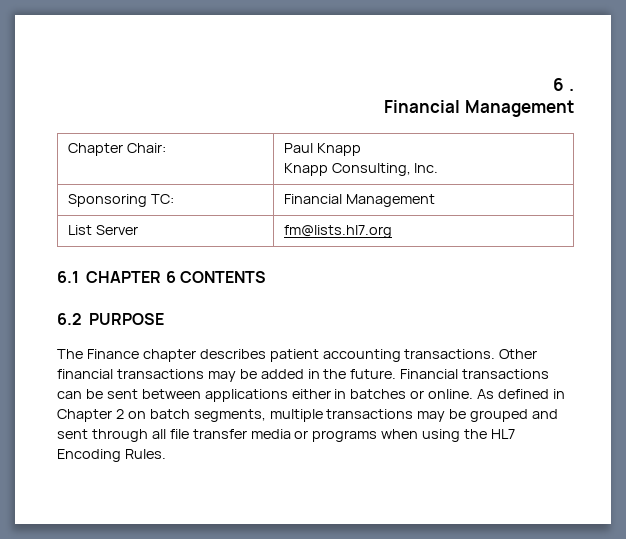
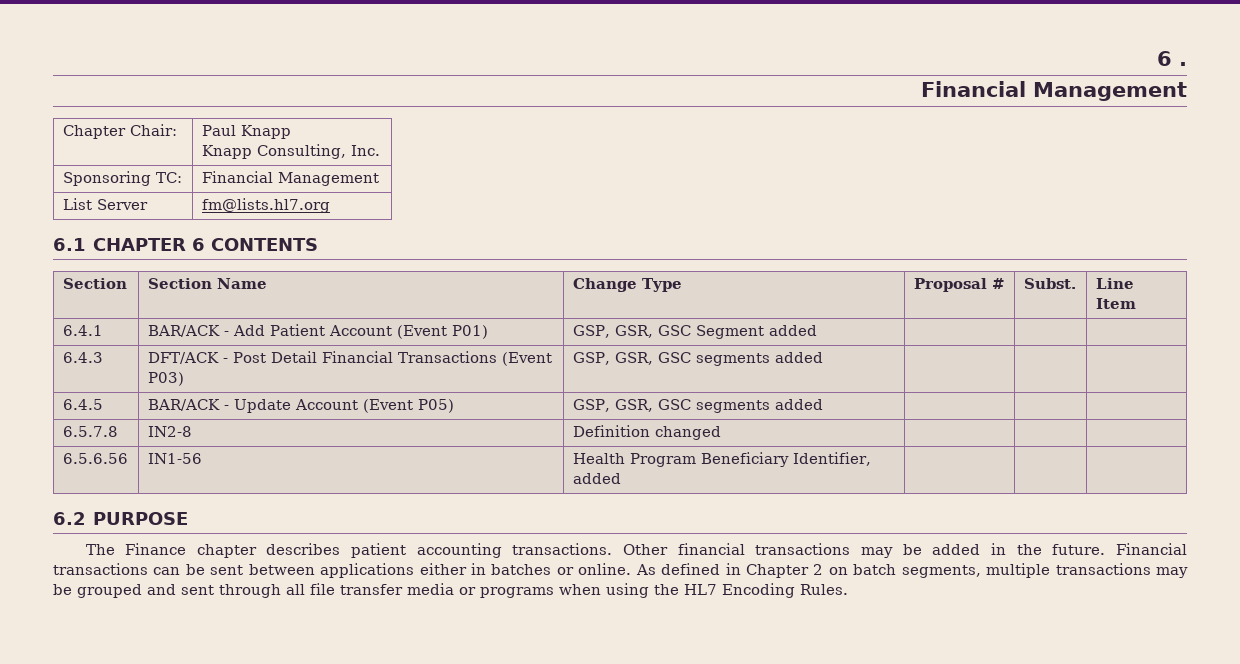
(266, 277) none -> [62,278,127,289] [147,278,267,289] [572,278,682,292] [913,278,1005,292] [1023,278,1076,289] [1095,278,1134,289] [1095,298,1136,309] [62,325,103,336] [147,324,488,339] [572,325,817,339] [62,352,103,363] [147,351,552,366] [147,372,184,386] [572,352,823,366] [62,399,103,410] [147,399,454,413] [572,399,823,413] [62,426,118,437] [147,426,192,437] [572,425,721,440] [62,453,128,464] [147,453,202,464] [572,452,871,467] [572,473,621,484] // Section | Section Name | Change Type | Proposal # | Subst. | Line Item // 6.4.1 | BAR/ACK - Add Patient Account (Event P01) | GSP, GSR, GSC Segment added | | | // 6.4.3 | DFT/ACK - Post Detail Financial Transactions (Event P03) | GSP, GSR, GSC segments added | | | // 6.4.5 | BAR/ACK - Update Account (Event P05) | GSP, GSR, GSC segments added | | | // 6.5.7.8 | IN2-8 | Definition changed | | | // 6.5.6.56 | IN1-56 | Health Program Beneficiary Identifier, added | | |

